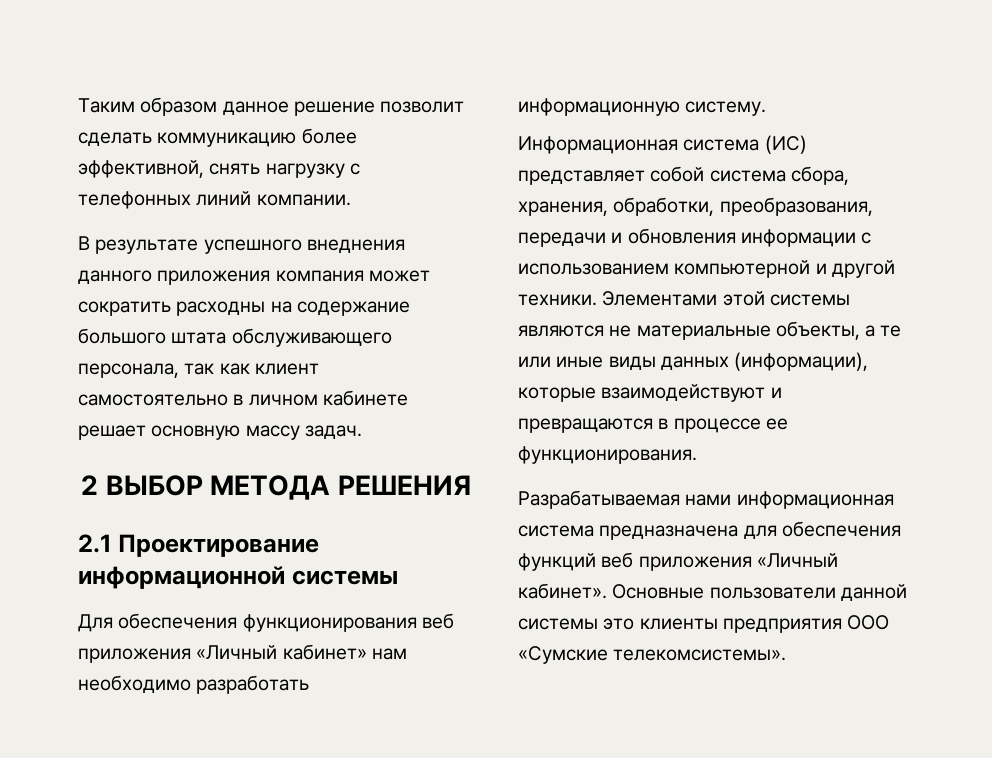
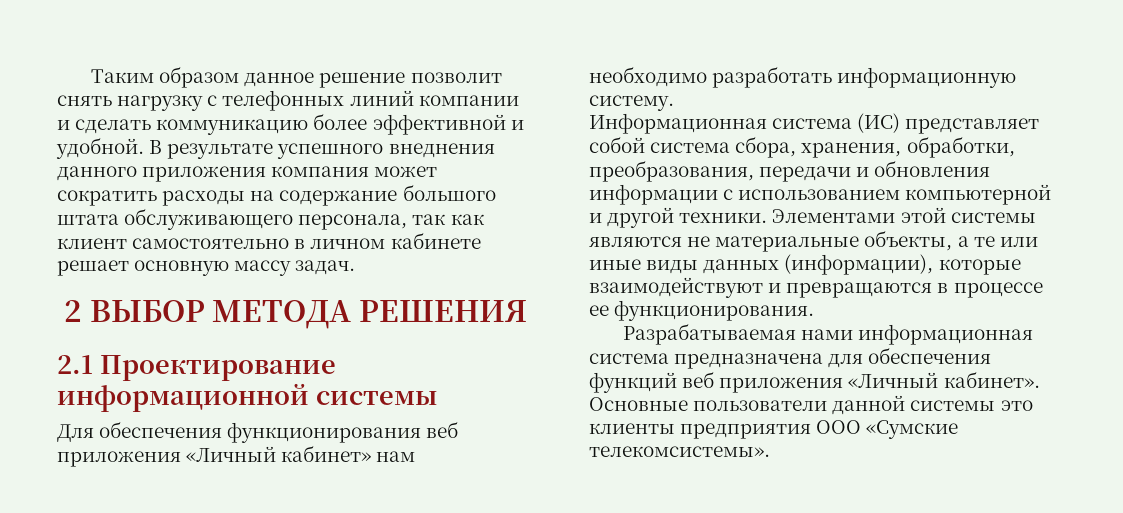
[78,128,357,147] [78,160,204,178] сделать коммуникацию более эффективной, -> (502, 77) none
[256,194,351,206] компании. // -> [418,95,519,106] [57,113,524,135] [56,137,144,159] компании и сделать коммуникацию более эффективной и удобной.
[176,301,266,316] расходны -> [162,190,246,206] расходы

